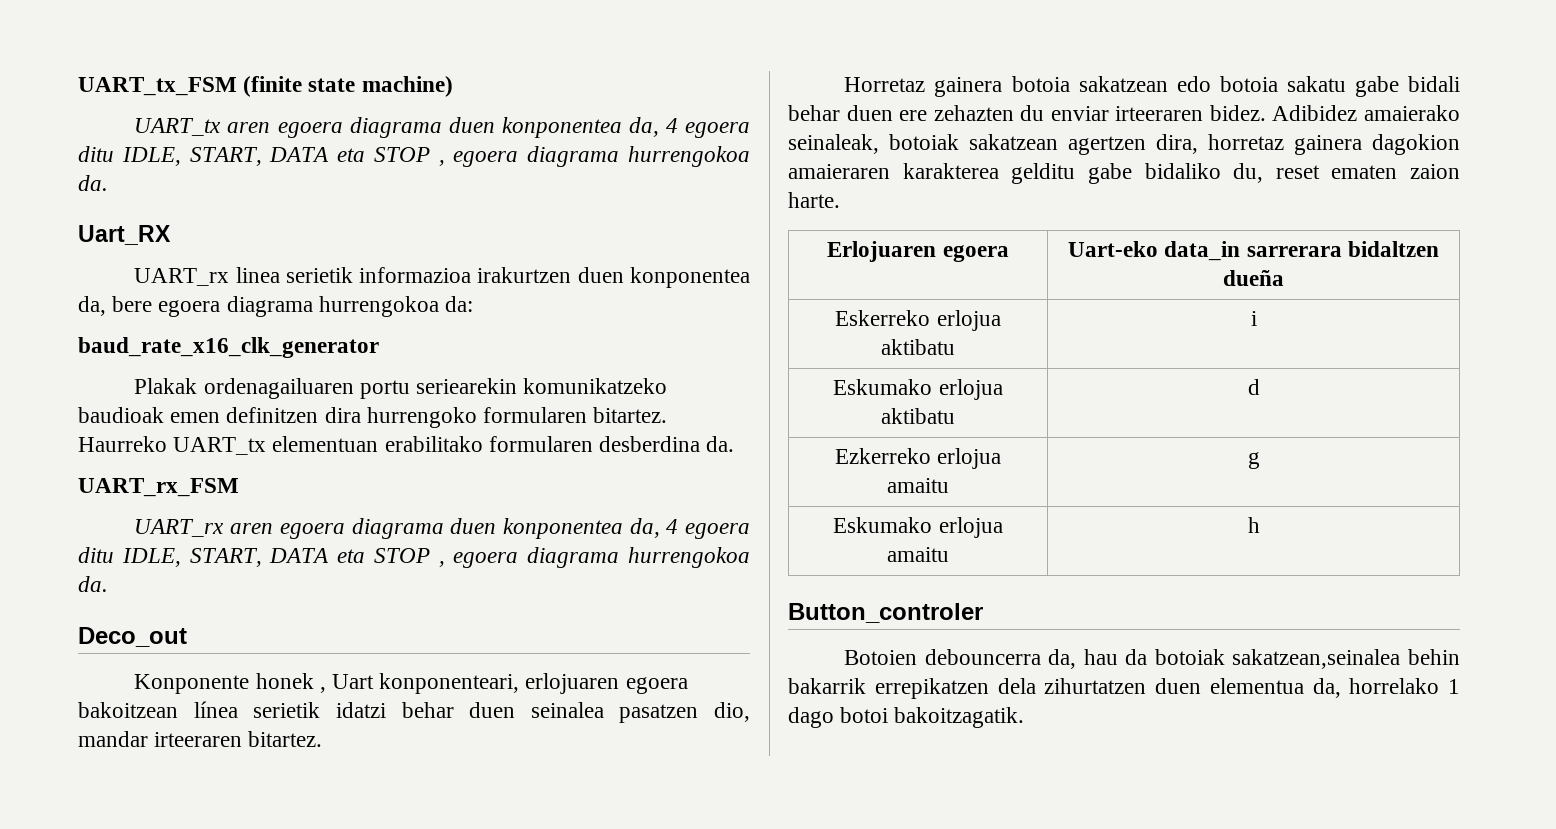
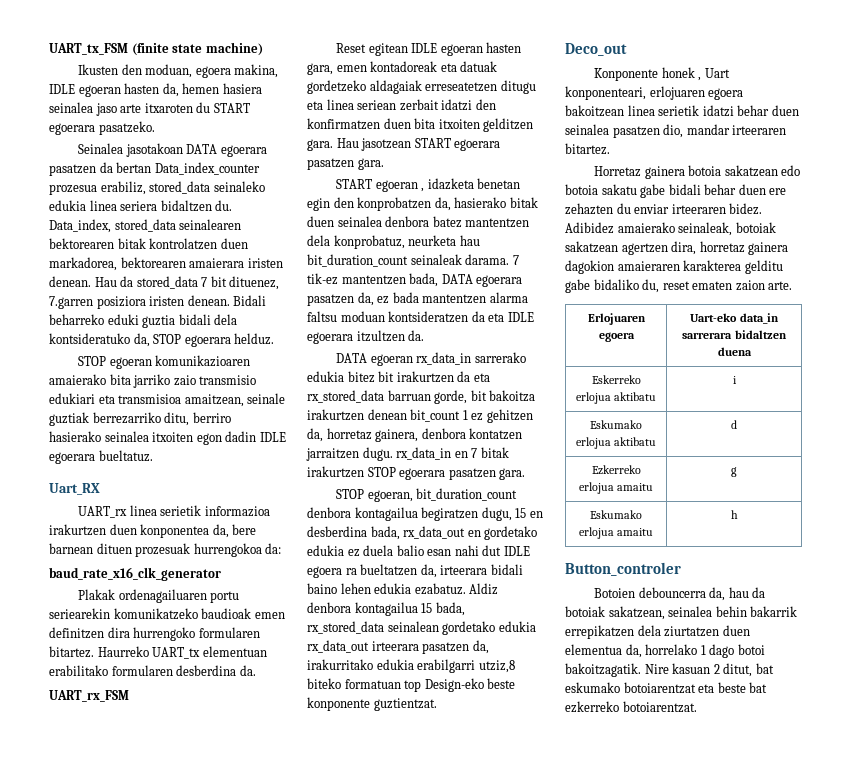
[134,117,750,138] [78,146,750,167] [78,175,108,191] UART_tx aren egoera diagrama duen konponentea da, 4 egoera ditu IDLE, START, DATA eta STOP , egoera diagrama hurrengokoa da. -> [78,64,279,78] [49,83,262,97] [49,102,250,116] [49,121,155,135] [78,143,267,157] [49,162,260,176] [49,181,265,195] [49,200,233,212] [49,219,242,233] [49,238,248,250] [49,257,283,271] [49,276,280,290] [49,295,267,309] [49,314,238,328] [49,333,275,347] [78,355,251,369] [49,374,257,388] [49,393,286,407] [49,412,231,426] [49,431,286,445] [49,450,153,464] Ikusten den moduan, egoera makina, IDLE egoeran hasten da, hemen hasiera seinalea jaso arte itxaroten du START egoerara pasatzeko. // Seinalea jasotakoan DATA egoerara pasatzen da bertan Data_index_counter prozesua erabiliz, stored_data seinaleko edukia linea seriera bidaltzen du. Data_index, stored_data seinalearen bektorearen bitak kontrolatzen duen markadorea, bektorearen amaierara iristen denean. Hau da stored_data 7 bit dituenez, 7.garren posiziora iristen denean. Bidali beharreko eduki guztia bidali dela kontsideratuko da, STOP egoerara helduz. // STOP egoeran komunikazioaren amaierako bita jarriko zaio transmisio edukiari eta transmisioa amaitzean, seinale guztiak berrezarriko ditu, berriro hasierako seinalea itxoiten egon dadin IDLE egoerara bueltatuz.
[158,296,313,317] egoera diagrama -> [49,543,191,557] barnean dituen prozesuak
[134,518,750,539] [78,547,750,568] [78,576,108,592] UART_rx aren egoera diagrama duen konponentea da, 4 egoera ditu IDLE, START, DATA eta STOP , egoera diagrama hurrengokoa da. -> [336,42,522,56] [307,61,498,75] [307,80,536,94] [307,99,496,111] [307,118,534,132] [307,138,501,151] [307,158,384,170] [336,178,521,192] [307,197,538,211] [307,216,530,228] [307,235,480,249] [307,254,519,267] [307,273,523,287] [307,292,528,306] [307,311,534,323] [307,330,425,344] [336,352,526,366] [307,371,490,383] [307,390,536,404] [307,409,533,423] [307,428,523,442] [306,447,509,461] [307,466,526,480] [336,488,518,502] [307,507,543,521] [307,526,538,540] [307,545,530,557] [307,564,523,578] [307,583,499,595] [307,602,465,616] [307,621,536,635] [307,640,489,654] [307,659,515,673] [307,678,516,692] [307,697,437,711] Reset egitean IDLE egoeran hasten gara, emen kontadoreak eta datuak gordetzeko aldagaiak erreseatetzen ditugu eta linea seriean zerbait idatzi den konfirmatzen duen bita itxoiten gelditzen gara. Hau jasotzean START egoerara pasatzen gara. // START egoeran , idazketa benetan egin den konprobatzen da, hasierako bitak duen seinalea denbora batez mantentzen dela konprobatuz, neurketa hau bit_duration_count seinaleak darama. 7 tik-ez mantentzen bada, DATA egoerara pasatzen da, ez bada mantentzen alarma faltsu moduan kontsideratzen da eta IDLE egoerara itzultzen da. // DATA egoeran rx_data_in sarrerako edukia bitez bit irakurtzen da eta rx_stored_data barruan gorde, bit bakoitza irakurtzen denean bit_count 1 ez gehitzen da, horretaz gainera, denbora kontatzen jarraitzen dugu. rx_data_in en 7 bitak irakurtzen STOP egoerara pasatzen gara. // STOP egoeran, bit_duration_count denbora kontagailua begiratzen dugu, 15 en desberdina bada, rx_data_out en gordetako edukia ez duela balio esan nahi dut IDLE egoera ra bueltatzen da, irteerara bidali baino lehen edukia ezabatuz. Aldiz denbora kontagailua 15 bada, rx_stored_data seinalean gordetako edukia rx_data_out irteerara pasatzen da, irakurritako edukia erabilgarri utziz,8 biteko formatuan top Design-eko beste konponente guztientzat.
[193,701,238,718] línea -> [627,105,655,116] linea
[788,192,840,208] harte. -> [768,281,793,290] arte.
[1223,270,1284,286] dueña -> [717,347,752,356] duena
[1232,649,1401,669] sakatzean,seinalea -> [608,606,713,620] sakatzean, seinalea
[1044,678,1147,694] zihurtatzen -> [664,626,720,637] ziurtatzen
(1025, 717) none -> [644,663,774,677] [565,682,768,694] [565,701,697,713] Nire kasuan 2 ditut, bat eskumako botoiarentzat eta beste bat ezkerreko botoiarentzat.

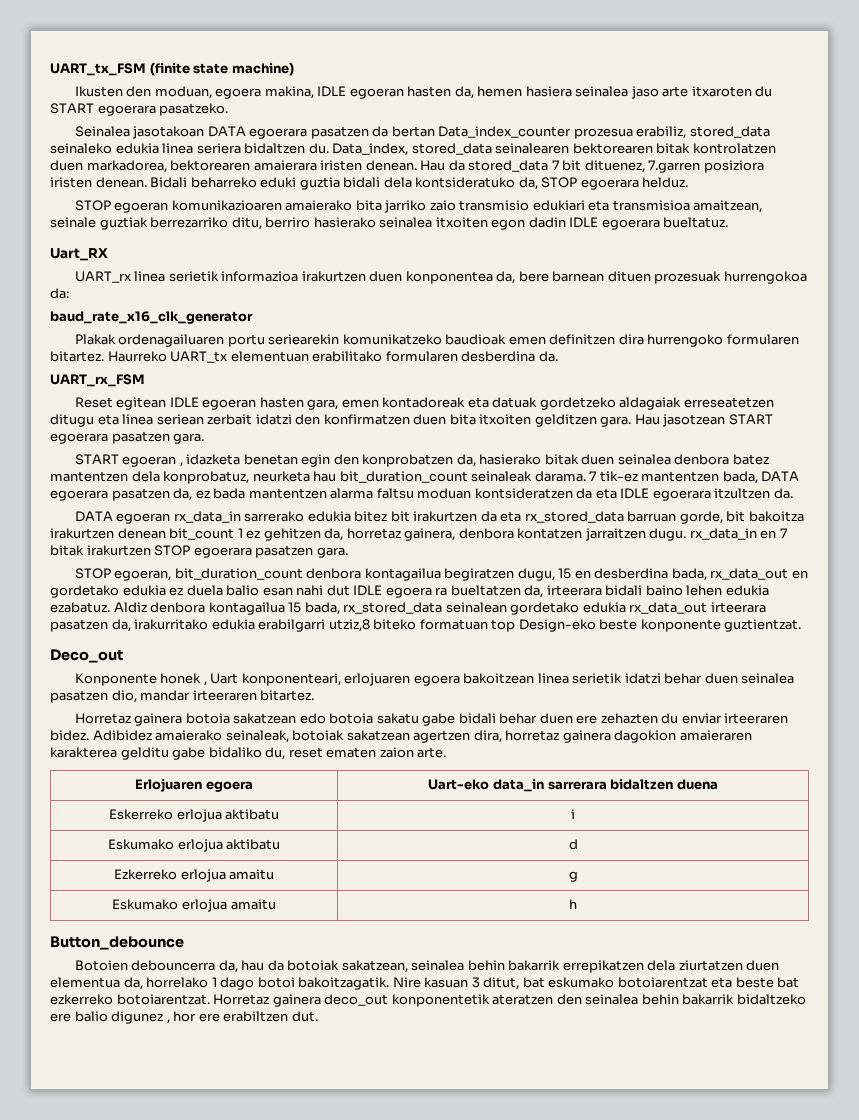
[565,562,681,576] Button_controler -> [50,936,184,950] Button_debounce
[713,664,720,674] 2 -> [471,977,480,988] 3
(697, 707) none -> [213,994,806,1007] [50,1011,318,1024] Horretaz gainera deco_out konponentetik ateratzen den seinalea behin bakarrik bidaltzeko ere balio digunez , hor ere erabiltzen dut.

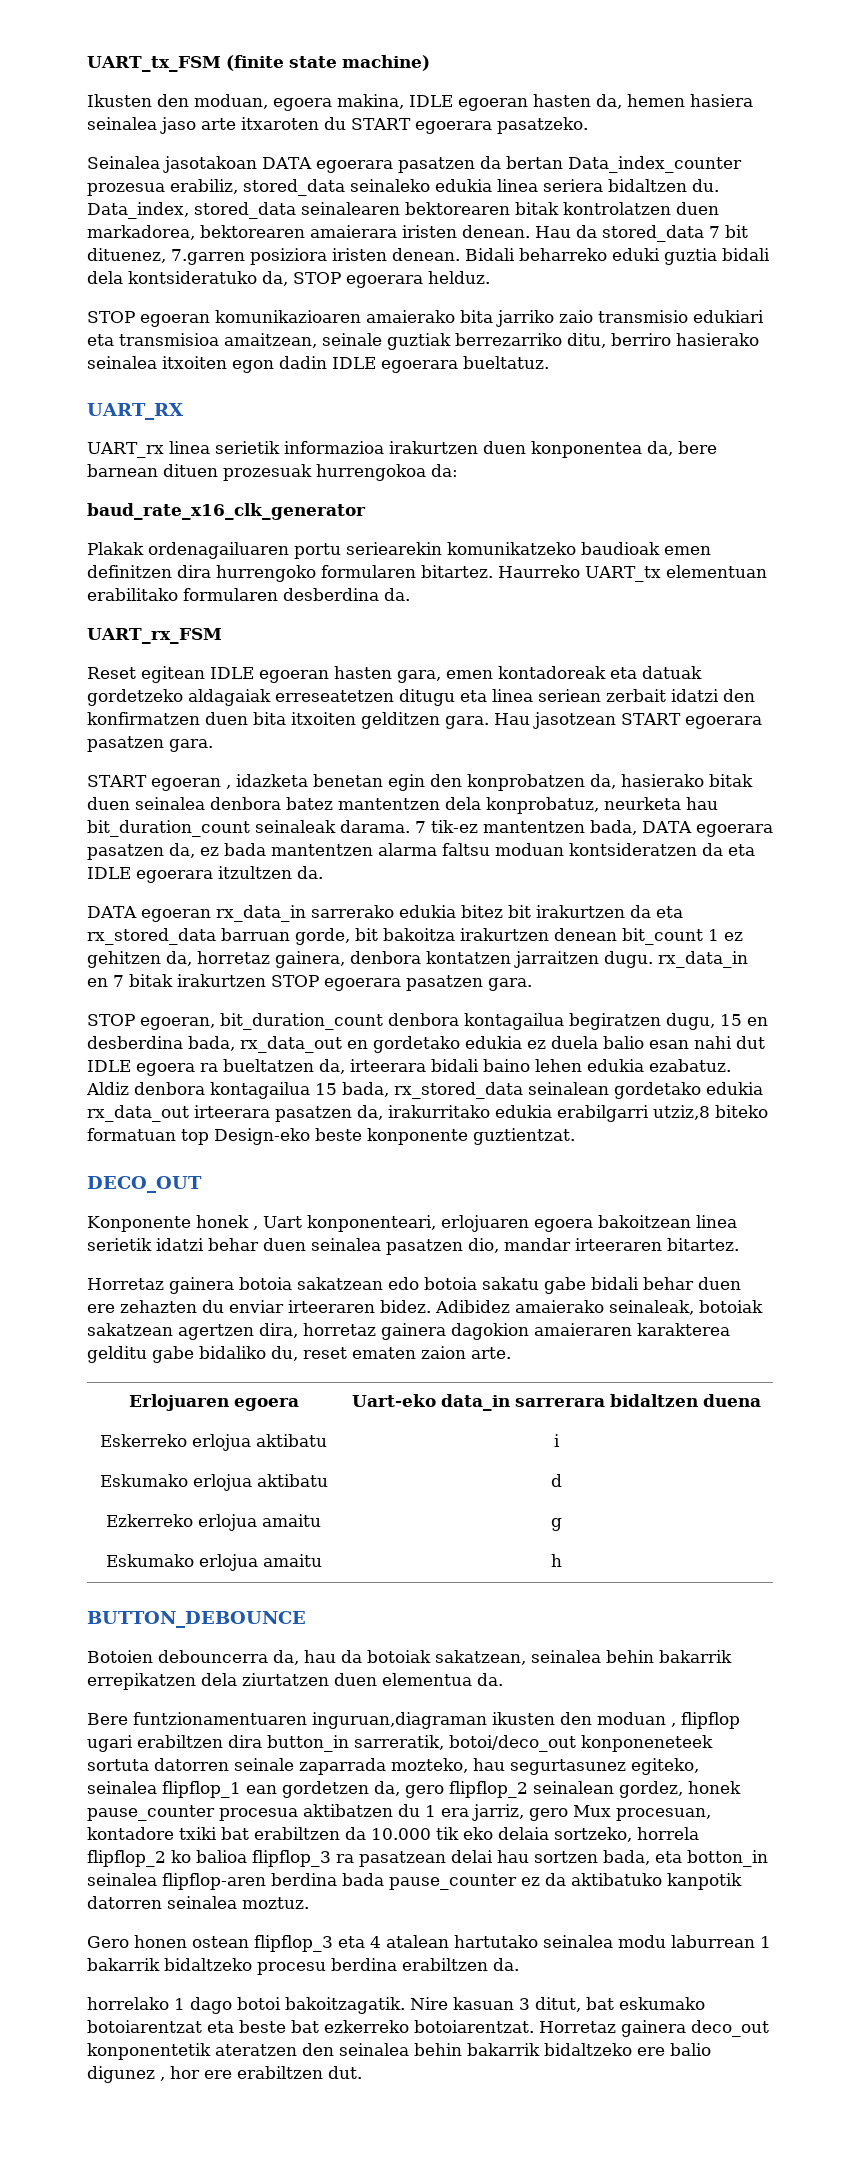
[50,248,108,261] Uart_RX -> [87,403,183,420] UART_RX
[50,649,123,663] Deco_out -> [87,1176,202,1193] DECO_OUT
[50,936,184,950] Button_debounce -> [87,1611,306,1628] BUTTON_DEBOUNCE
[123,977,143,990] da, -> [477,1673,503,1686] [87,1712,740,1729] [87,1735,713,1752] [87,1758,699,1775] [87,1781,741,1798] [87,1804,711,1821] [87,1827,699,1842] [87,1850,768,1867] [87,1873,742,1890] [87,1896,309,1909] [87,1935,771,1952] [87,1958,519,1975] da. // Bere funtzionamentuaren inguruan,diagraman ikusten den moduan , flipflop ugari erabiltzen dira button_in sarreratik, botoi/deco_out konponeneteek sortuta datorren seinale zaparrada mozteko, hau segurtasunez egiteko, seinalea flipflop_1 ean gordetzen da, gero flipflop_2 seinalean gordez, honek pause_counter procesua aktibatzen du 1 era jarriz, gero Mux procesuan, kontadore txiki bat erabiltzen da 10.000 tik eko delaia sortzeko, horrela flipflop_2 ko balioa flipflop_3 ra pasatzean delai hau sortzen bada, eta botton_in seinalea flipflop-aren berdina bada pause_counter ez da aktibatuko kanpotik datorren seinalea moztuz. // Gero honen ostean flipflop_3 eta 4 atalean hartutako seinalea modu laburrean 1 bakarrik bidaltzeko procesu berdina erabiltzen da. //

